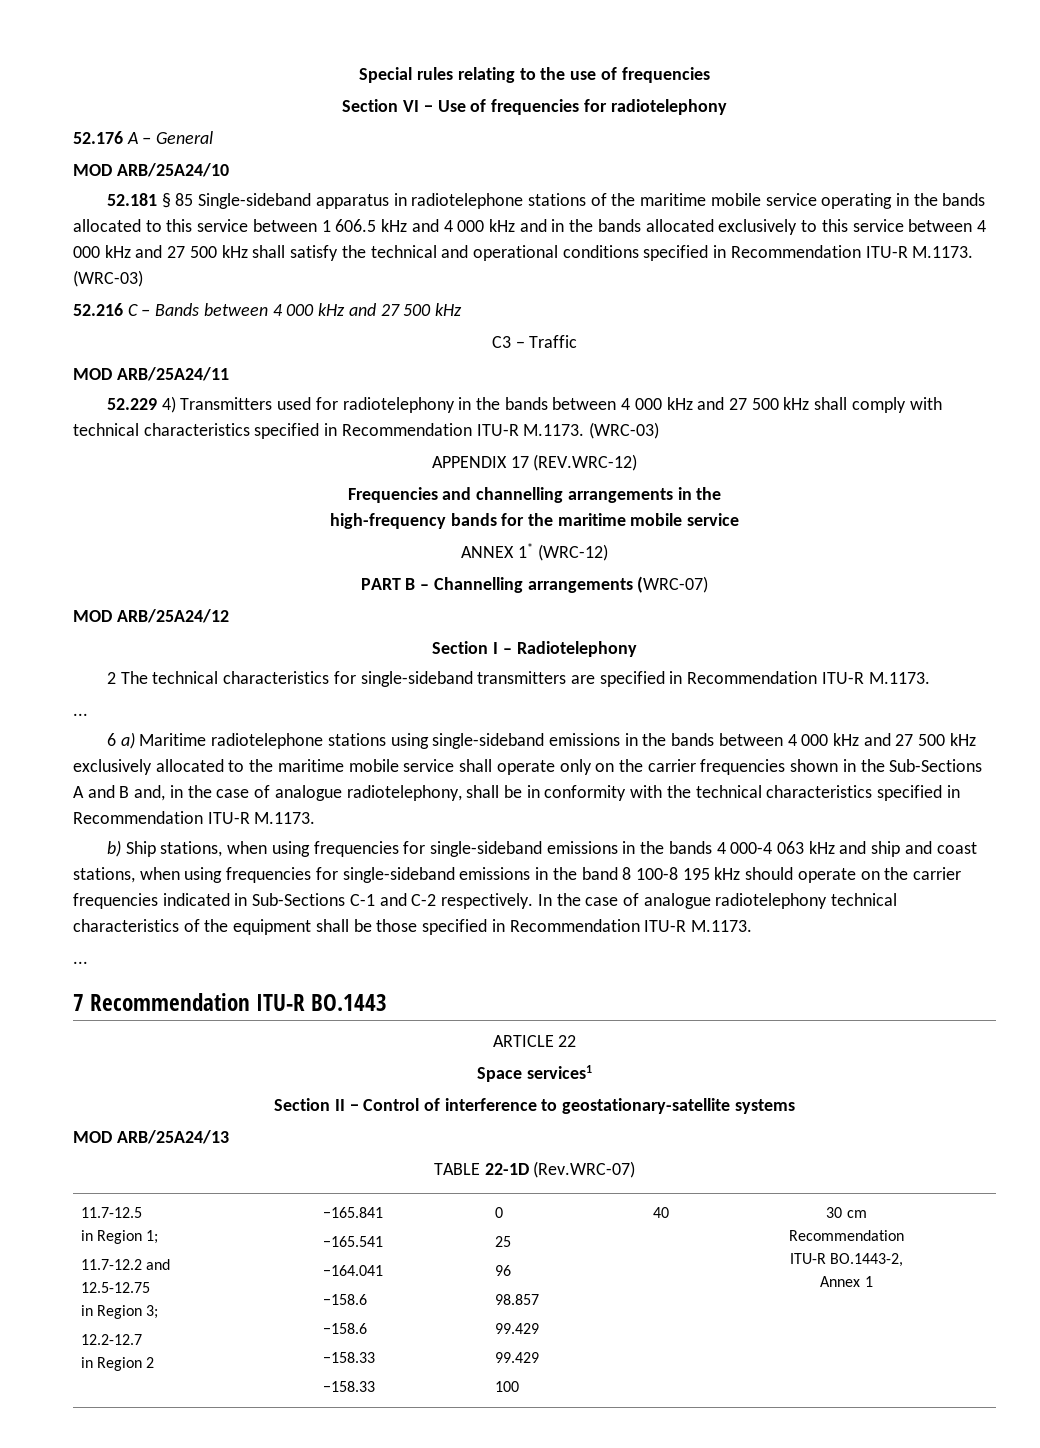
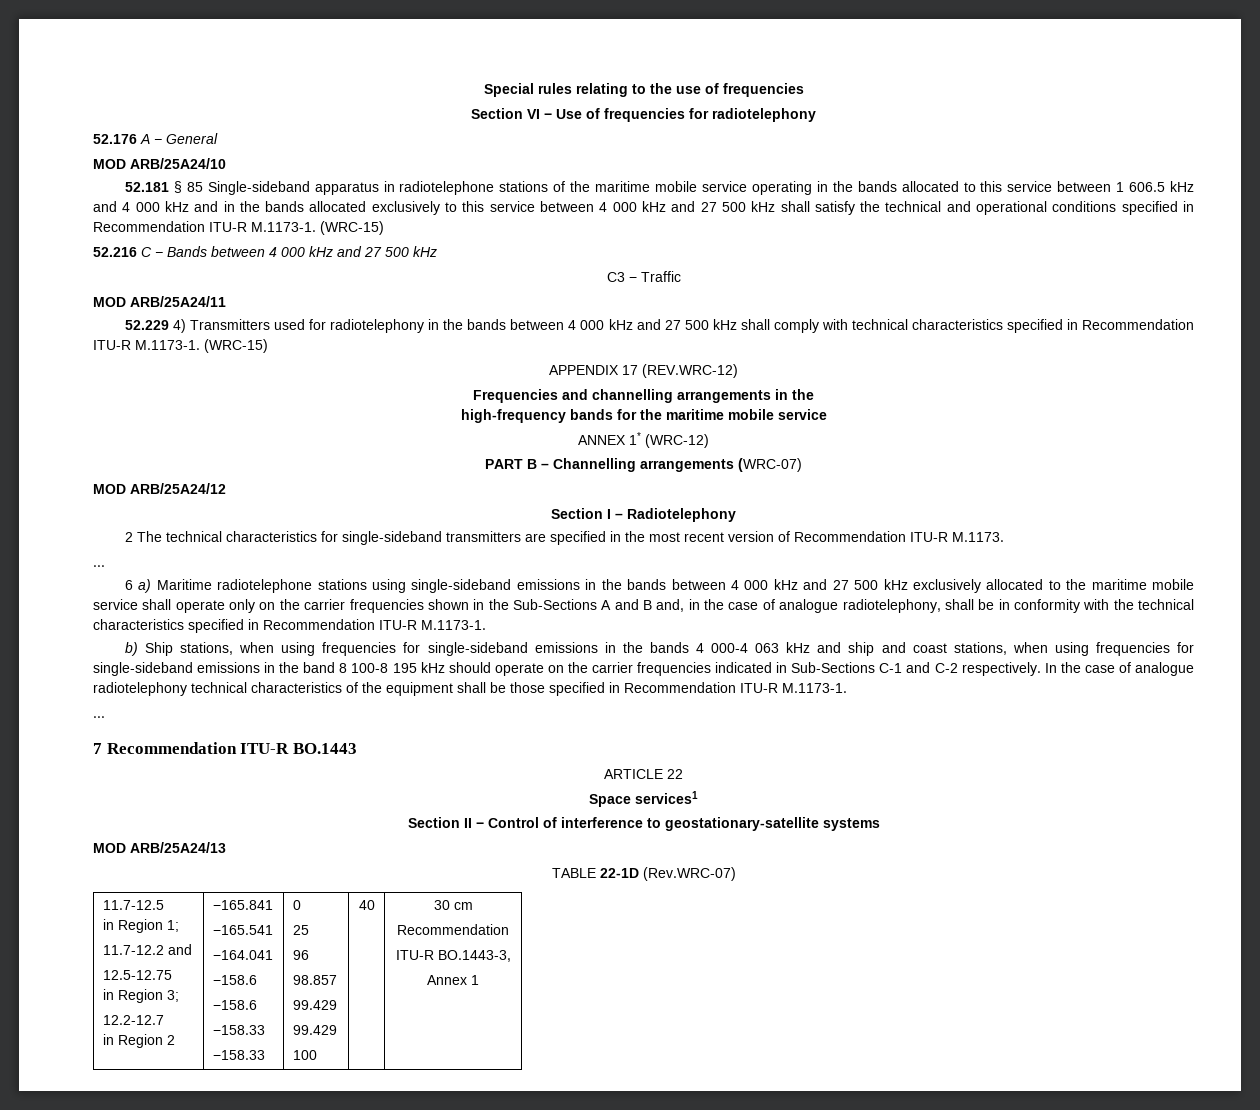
[912,246,974,258] [73,270,143,287] M.1173. (WRC-03) -> [251,221,384,235] M.1173-1. (WRC-15)
[523,422,660,439] M.1173. (WRC-03) -> [135,339,268,353] M.1173-1. (WRC-15)
(683, 677) none -> [624,531,790,542] the most recent version of
[254,812,316,824] M.1173. -> [421,620,486,630] M.1173-1.
[690,920,752,932] M.1173. -> [782,683,847,693] M.1173-1.
[830,1253,904,1267] BO.1443-2, -> [437,950,511,962] BO.1443-3,

